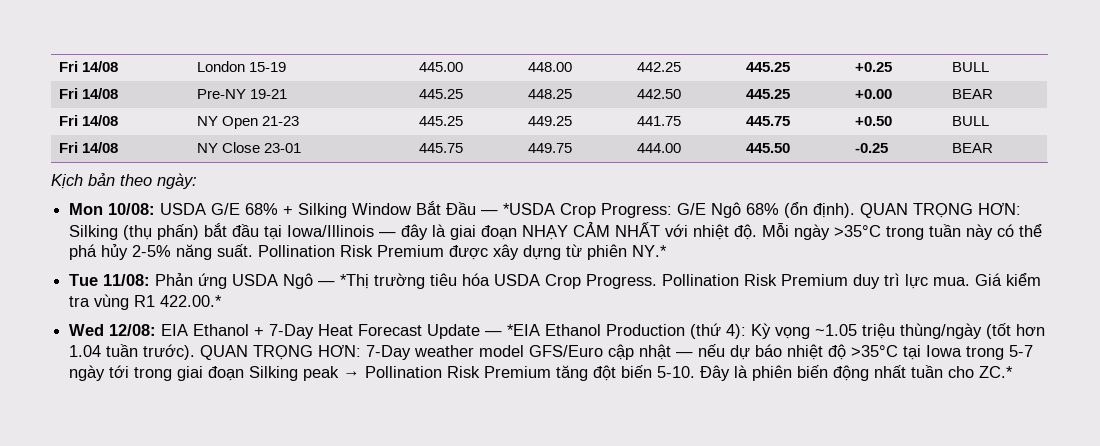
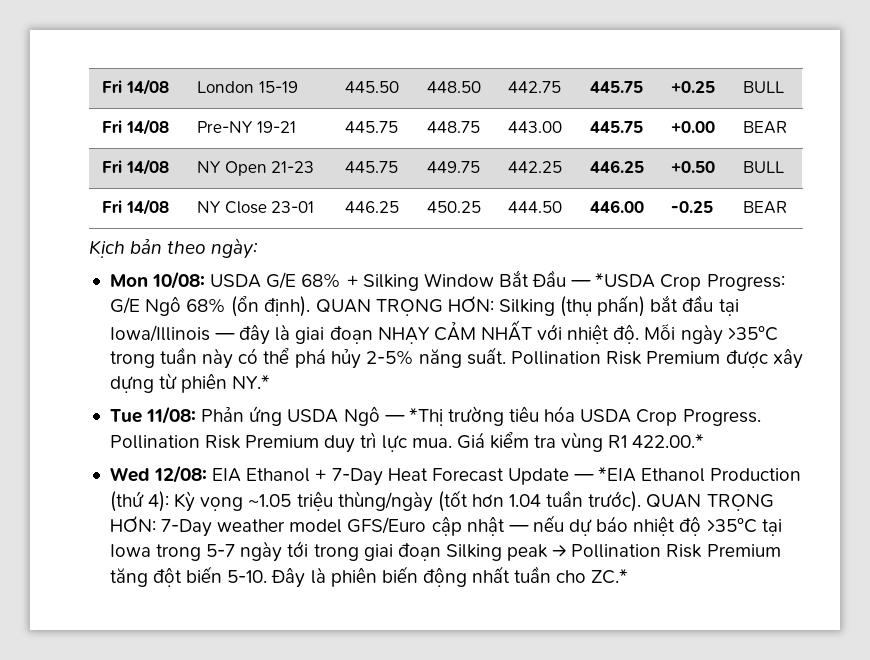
[418,62,463,72] [527,62,572,72] [636,62,681,72] [745,62,790,72] 445.00 | 448.00 | 442.25 | 445.25 -> [344,81,399,93] [426,81,481,93] [507,81,561,93] [589,81,643,93] 445.50 | 448.50 | 442.75 | 445.75
[418,89,463,99] [527,89,572,99] [636,89,681,99] [745,89,790,99] 445.25 | 448.25 | 442.50 | 445.25 -> [344,121,398,133] [426,121,480,133] [507,121,562,133] [589,121,643,133] 445.75 | 448.75 | 443.00 | 445.75
[418,116,463,126] [527,116,572,126] [636,116,681,126] [745,116,790,126] 445.25 | 449.25 | 441.75 | 445.75 -> [344,161,398,173] [426,161,480,173] [507,161,562,173] [589,160,644,173] 445.75 | 449.75 | 442.25 | 446.25
[418,143,463,153] [527,143,572,153] [636,143,681,153] [745,143,790,153] 445.75 | 449.75 | 444.00 | 445.50 -> [344,201,399,213] [426,201,481,213] [507,201,562,213] [589,200,644,213] 446.25 | 450.25 | 444.50 | 446.00

